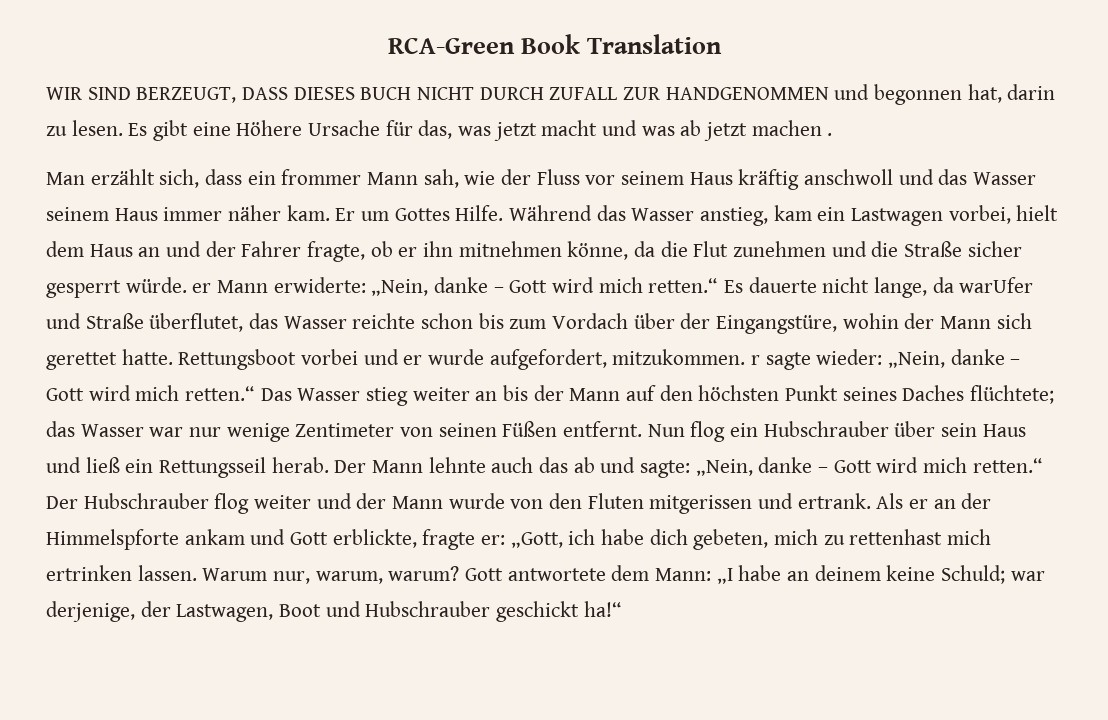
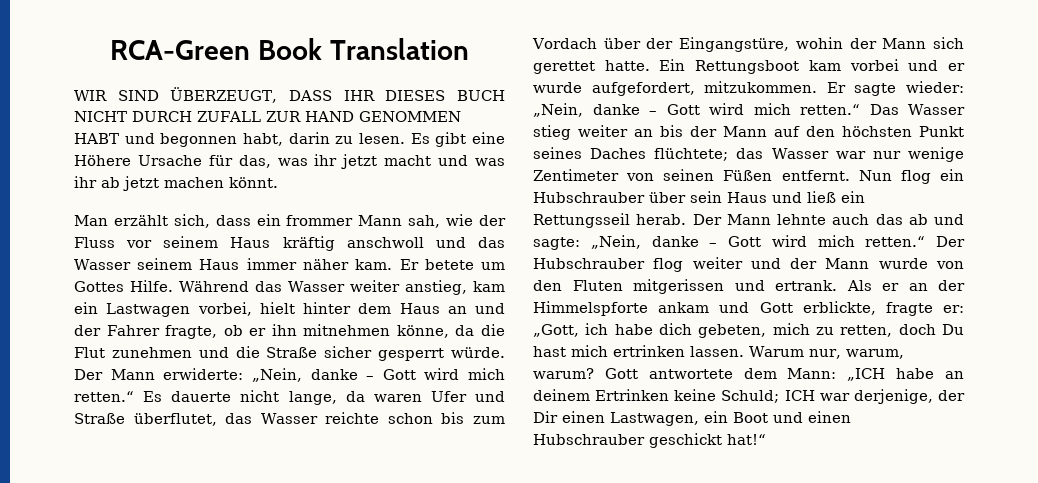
[136,87,289,103] BERZEUGT, DASS -> [170,87,375,103] ÜBERZEUGT, DASS IHR
[665,87,829,100] HANDGENOMMEN -> [304,111,461,122] [74,133,119,144] HAND GENOMMEN HABT
[967,84,1002,103] hat, -> [242,133,283,146] habt,
(492, 131) none -> [314,154,338,166] ihr
(675, 131) none -> [74,176,97,188] ihr
[827,133,833,136] . -> [229,177,278,188] könnt.
(356, 214) none -> [424,259,474,270] betete
(695, 214) none -> [349,280,400,292] weiter
(1059, 213) none -> [303,302,351,314] hinter
[192,283,212,293] er -> [74,369,103,380] Der
[959,277,1034,293] warUfer -> [373,391,467,402] waren Ufer
[178,349,297,370] Rettungsboot -> [659,59,841,74] Ein Rettungsboot kam
[751,355,761,365] r -> [826,82,846,93] Er
[849,529,943,545] rettenhast -> [840,324,964,337] [533,346,566,357] retten, doch Du hast
[716,568,733,584] „I -> [847,368,886,381] „ICH
(881, 573) none -> [595,389,670,401] Ertrinken
(1006, 574) none -> [784,390,815,401] ICH
[176,604,274,622] Lastwagen, -> [533,411,728,426] Dir einen Lastwagen, ein
(361, 609) none -> [808,411,851,423] einen
[583,601,622,617] ha!“ -> [727,434,766,445] hat!“

